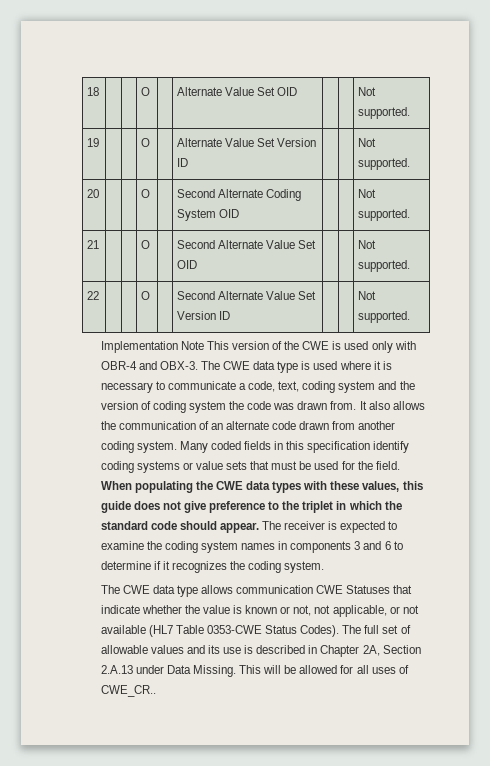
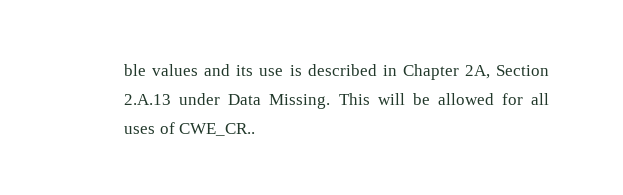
[87,87,100,96] [141,87,151,96] [177,87,298,96] [358,87,377,96] [358,107,411,119] [87,138,100,147] [141,138,151,147] [177,138,317,147] [177,158,189,167] [358,138,377,147] [358,158,411,170] [87,189,100,198] [141,189,151,198] [177,189,302,201] [177,209,240,221] [358,189,377,198] [358,209,411,221] [87,240,100,249] [141,240,151,249] [177,240,317,249] [177,260,198,269] [358,240,377,249] [358,260,411,272] [87,291,100,300] [141,291,151,300] [177,291,317,300] [177,311,231,320] [358,291,377,300] [358,311,411,323] [100,341,416,353] [100,361,392,373] [100,381,415,393] [100,401,425,413] [100,421,396,430] [100,441,410,453] [100,461,400,473] [100,481,423,493] [100,501,402,513] [100,521,398,533] [100,541,403,553] [100,561,325,573] [100,585,413,597] [100,605,419,617] [100,625,411,637] [100,645,148,654] 18 | | | O | | Alternate Value Set OID | | | Not supported. // 19 | | | O | | Alternate Value Set Version ID | | | Not supported. // 20 | | | O | | Second Alternate Coding System OID | | | Not supported. // 21 | | | O | | Second Alternate Value Set OID | | | Not supported. // 22 | | | O | | Second Alternate Value Set Version ID | | | Not supported. // Implementation Note This version of the CWE is used only with OBR-4 and OBX-3. The CWE data type is used where it is necessary to communicate a code, text, coding system and the version of coding system the code was drawn from. It also allows the communication of an alternate code drawn from another coding system. Many coded fields in this specification identify coding systems or value sets that must be used for the field. When populating the CWE data types with these values, this guide does not give preference to the triplet in which the standard code should appear. The receiver is expected to examine the coding system names in components 3 and 6 to determine if it recognizes the coding system. // The CWE data type allows communication CWE Statuses that indicate whether the value is known or not, not applicable, or not available (HL7 Table 0353-CWE Status Codes). The full set of allowable -> [124,64,147,76] ble

